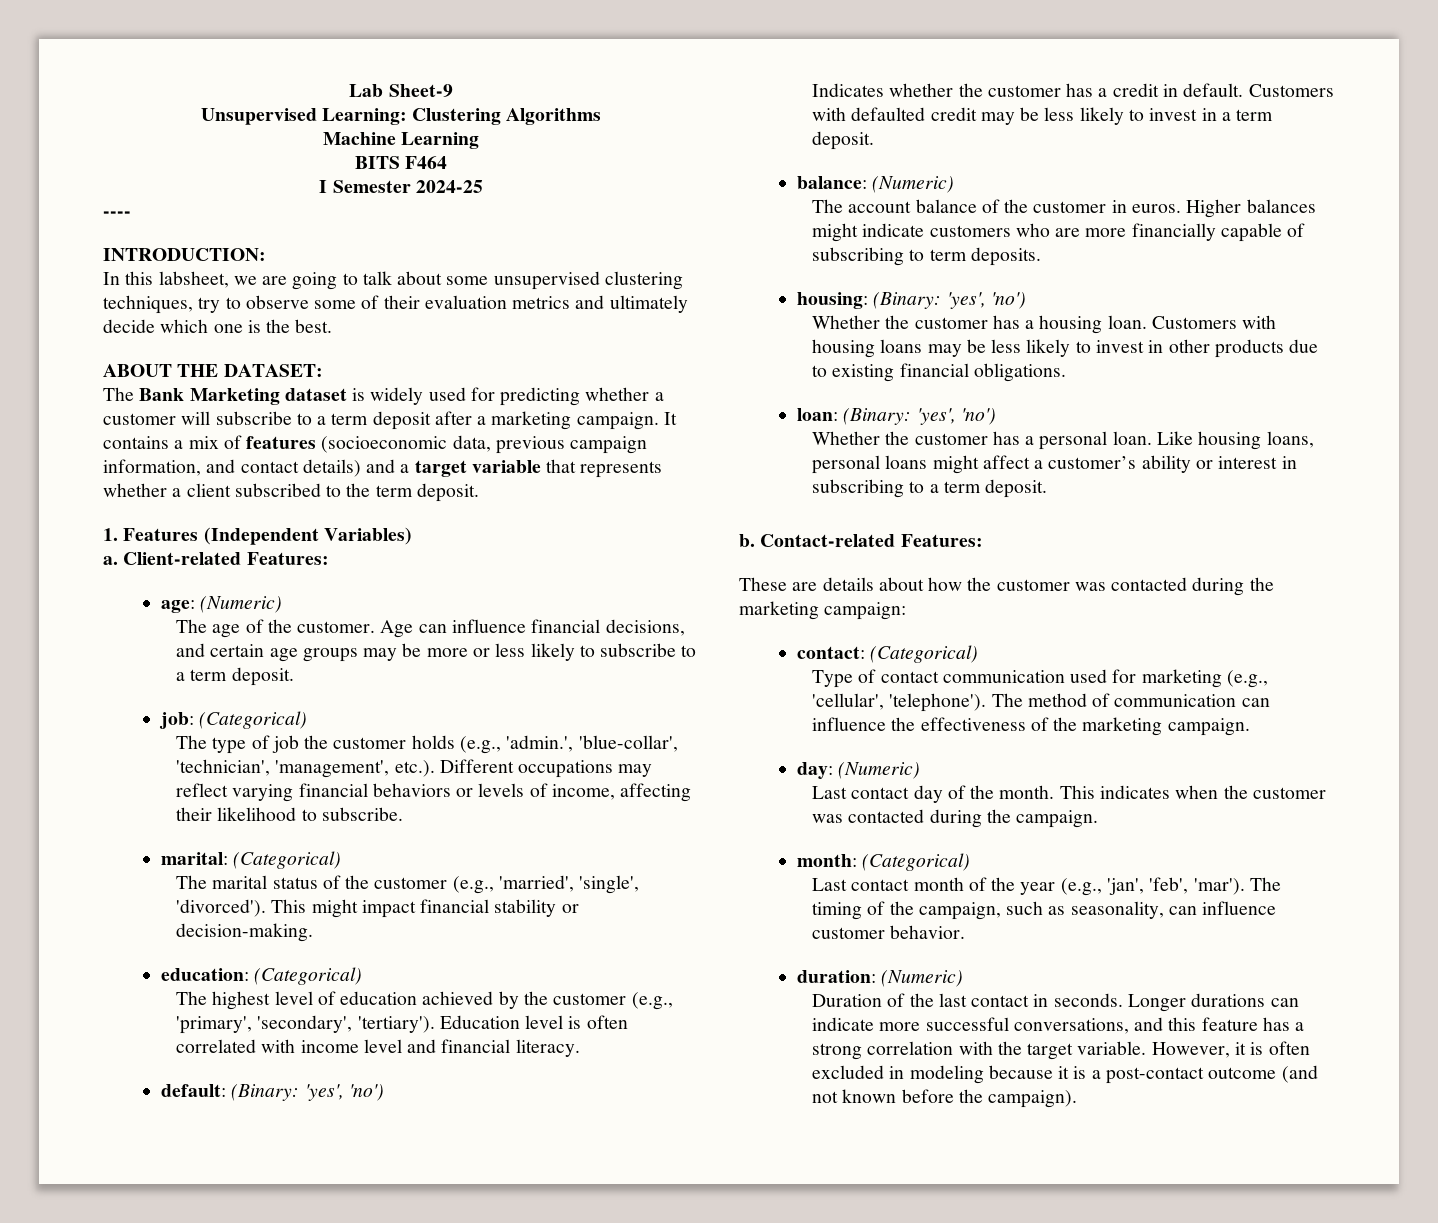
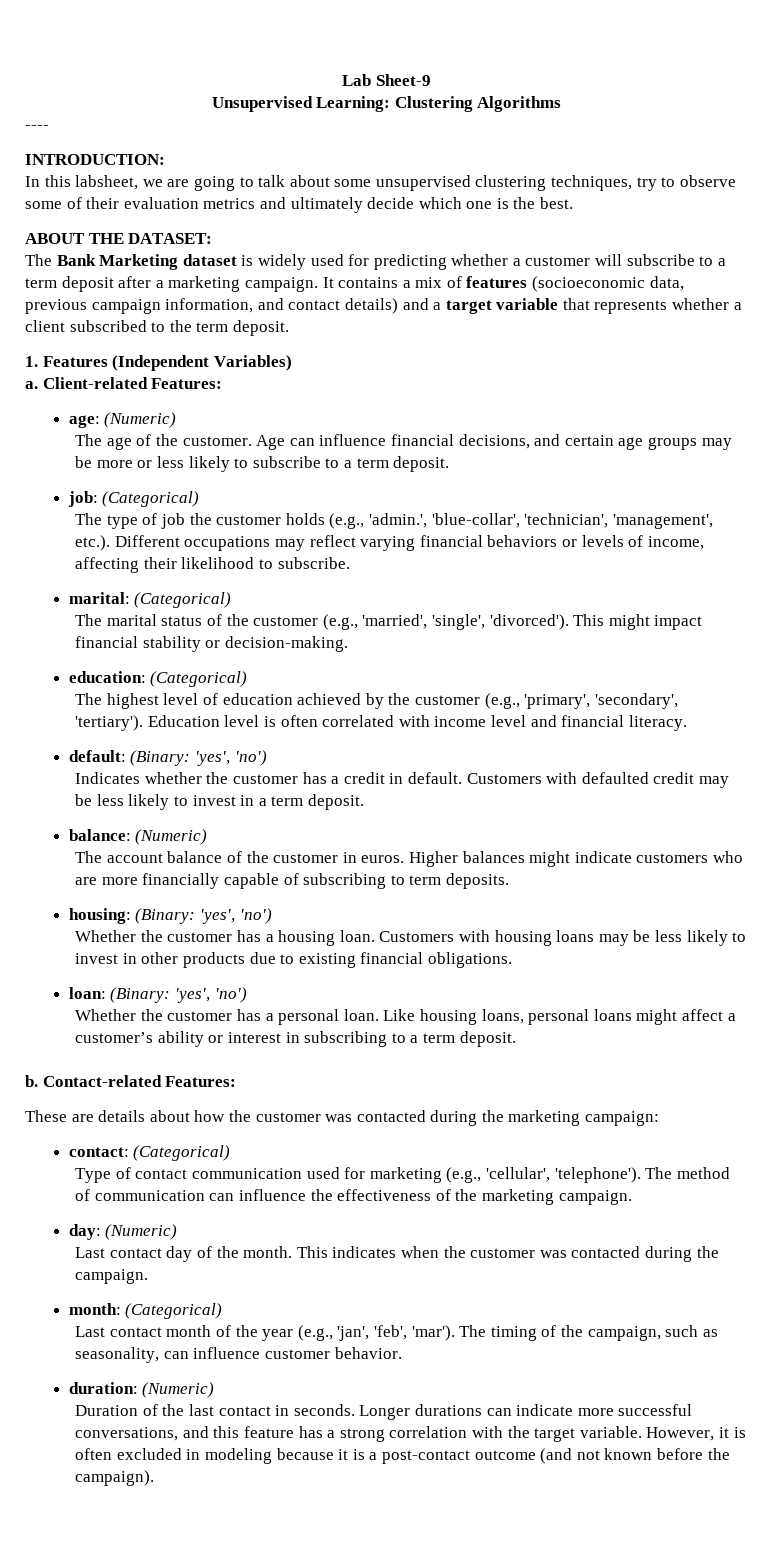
[322,132,480,149] [354,156,448,169] [319,180,483,193] // Machine Learning // BITS F464 // I Semester 2024-25 -> (562, 104) none

